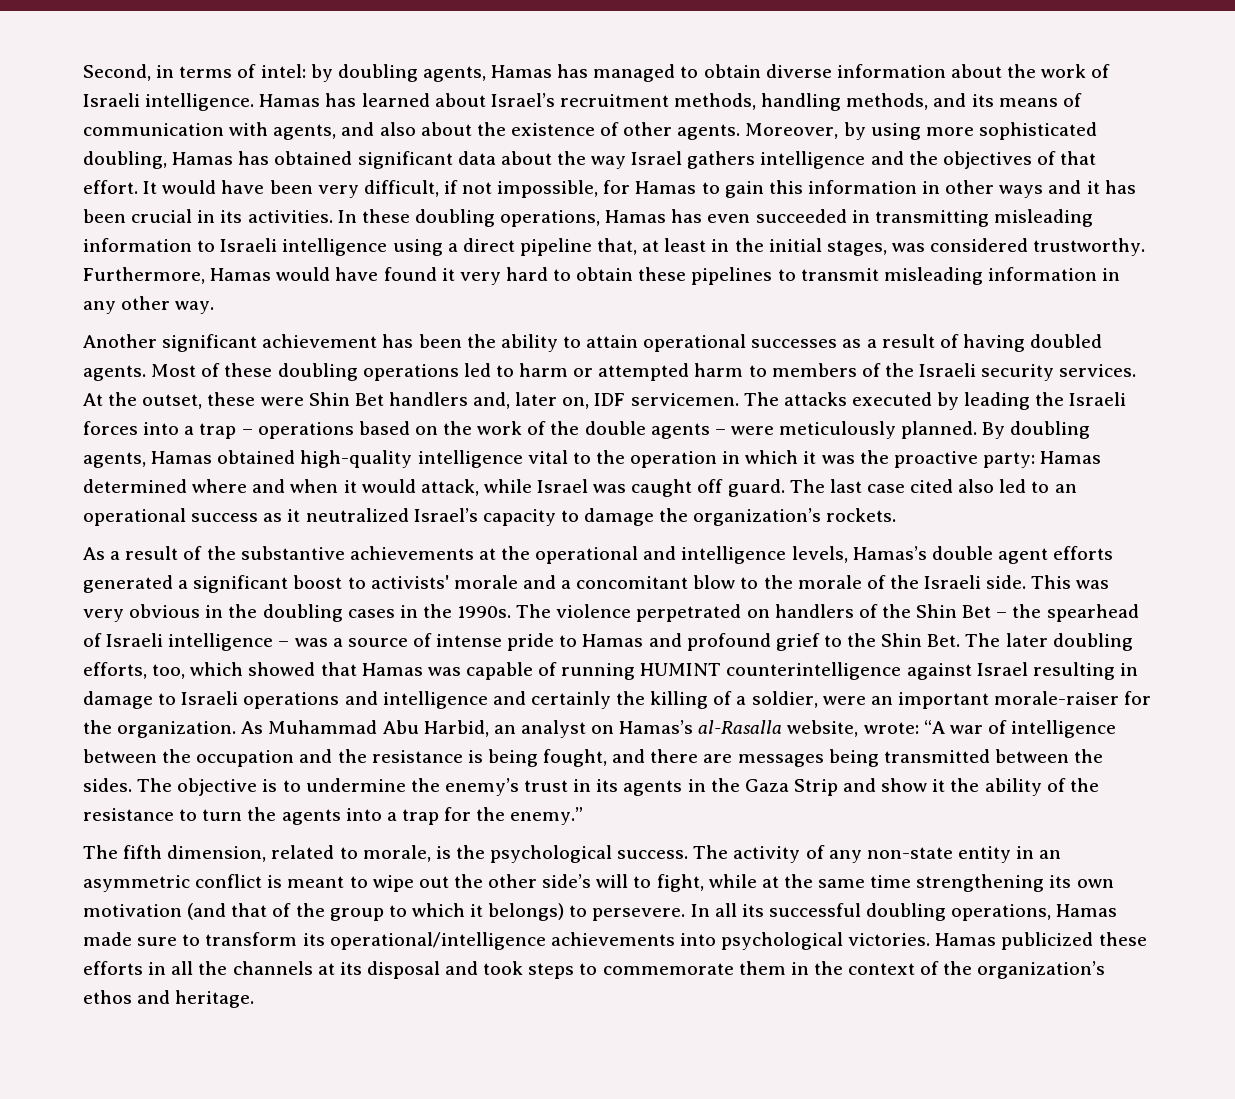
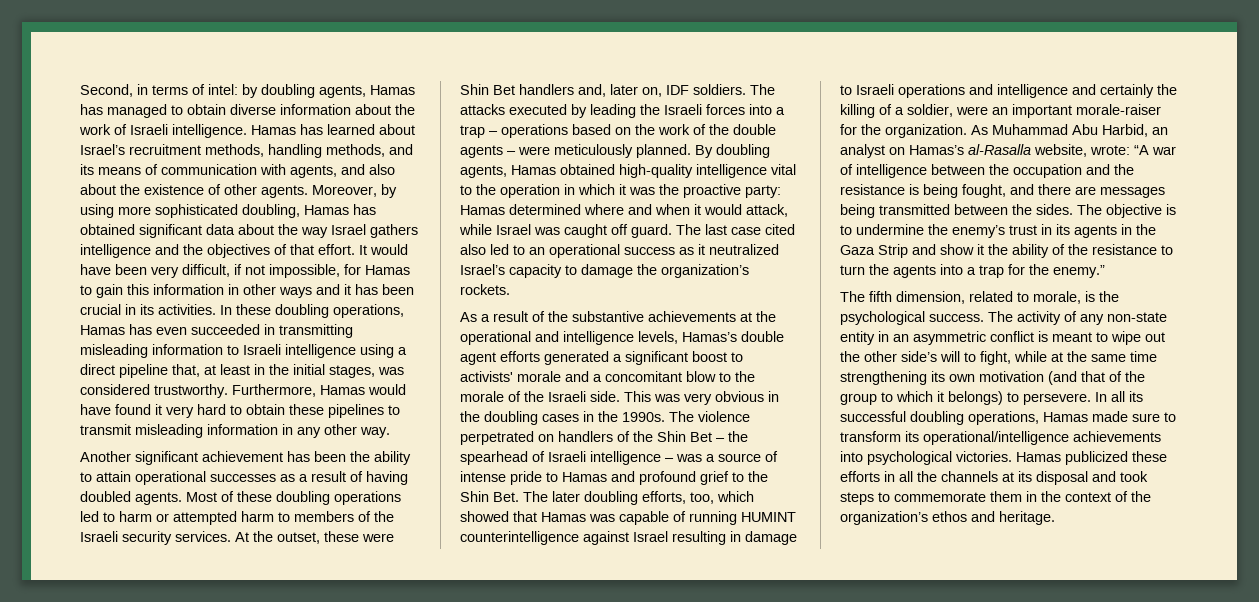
[630,393,739,406] servicemen. -> [693,84,746,95] soldiers.

